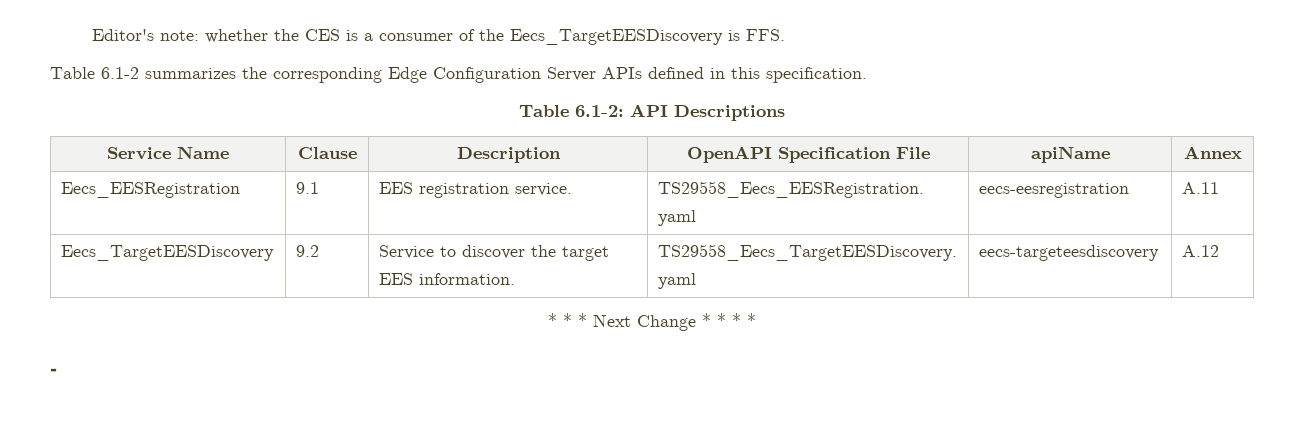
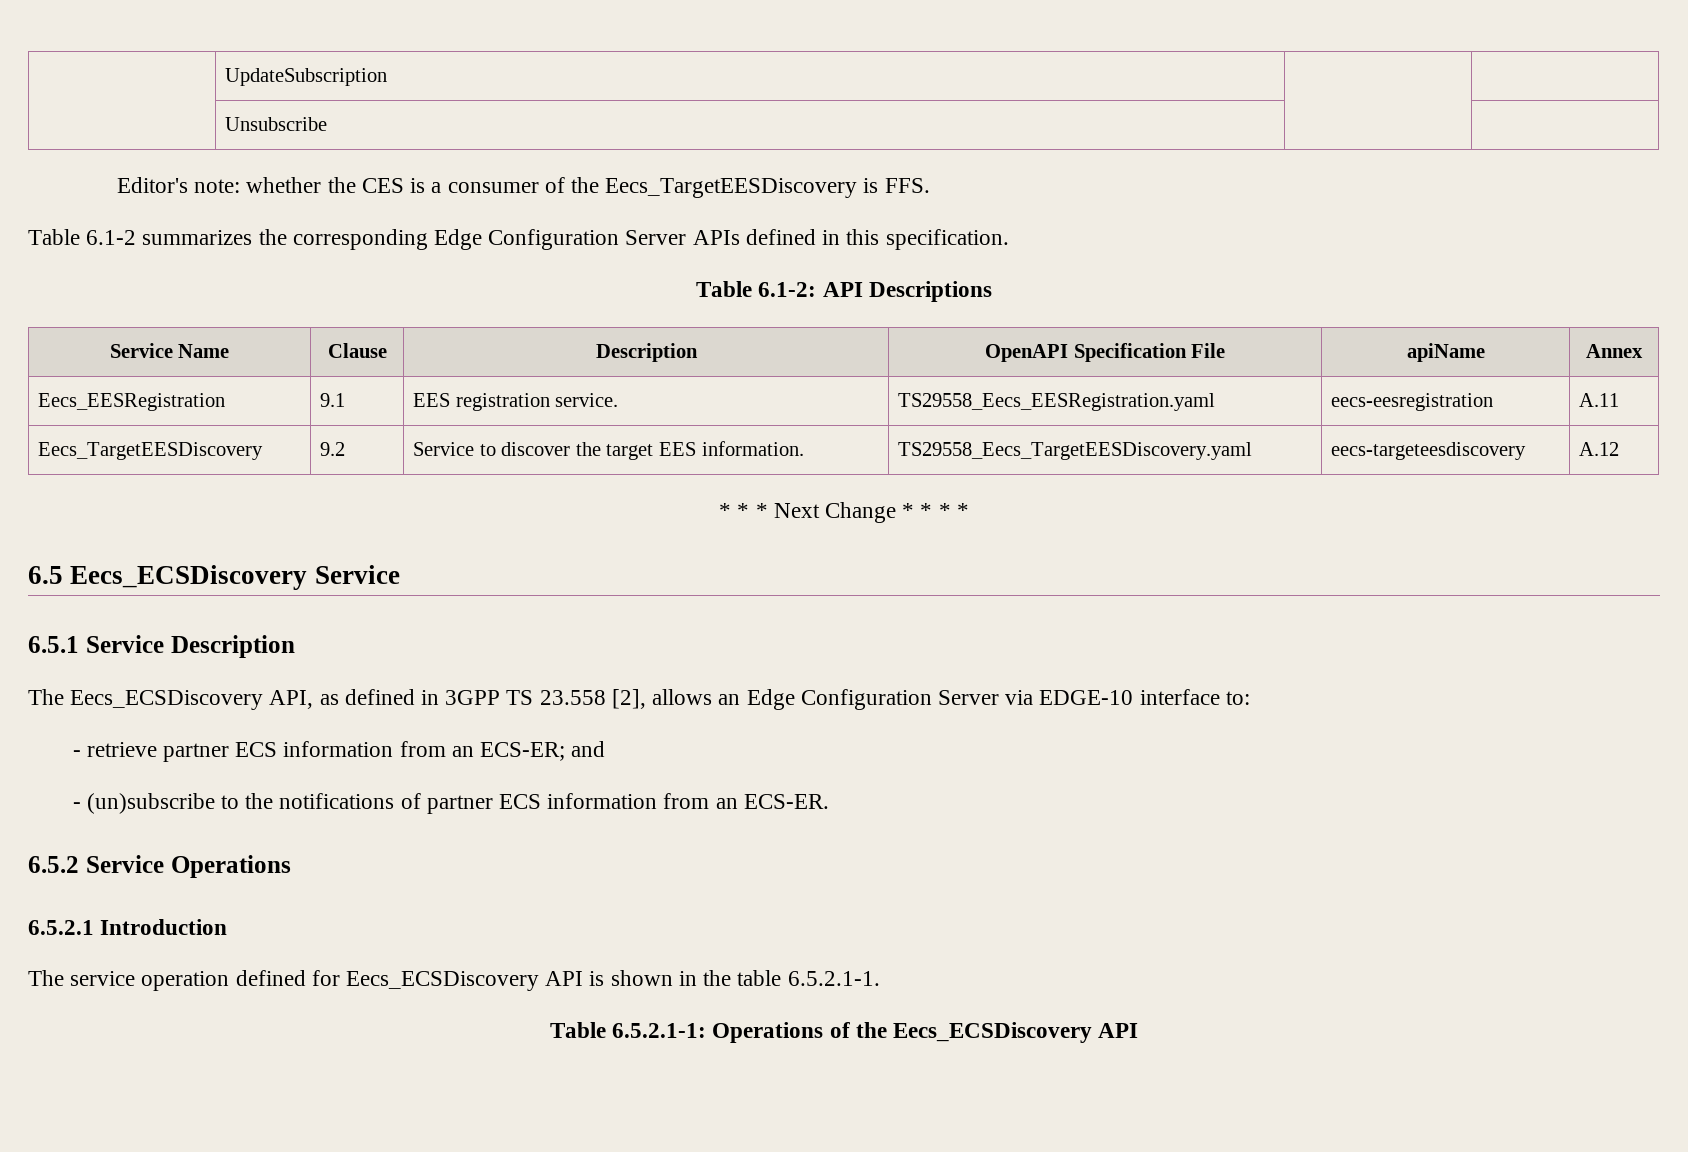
(92, 35) none -> [225,68,388,86] [225,117,328,131] | UpdateSubscription | | // | Unsubscribe | | //
[50,368,57,375] - -> [28,565,400,590] [28,635,295,658] [28,689,1250,710] [72,741,606,762] [72,793,829,814] [28,855,291,878] [28,919,228,935] [28,970,880,991] [549,1022,1139,1043] 6.5 Eecs_ECSDiscovery Service // 6.5.1 Service Description // The Eecs_ECSDiscovery API, as defined in 3GPP TS 23.558 [2], allows an Edge Configuration Server via EDGE-10 interface to: // - retrieve partner ECS information from an ECS-ER; and // - (un)subscribe to the notifications of partner ECS information from an ECS-ER. // 6.5.2 Service Operations // 6.5.2.1 Introduction // The service operation defined for Eecs_ECSDiscovery API is shown in the table 6.5.2.1-1. // Table 6.5.2.1-1: Operations of the Eecs_ECSDiscovery API

